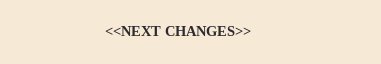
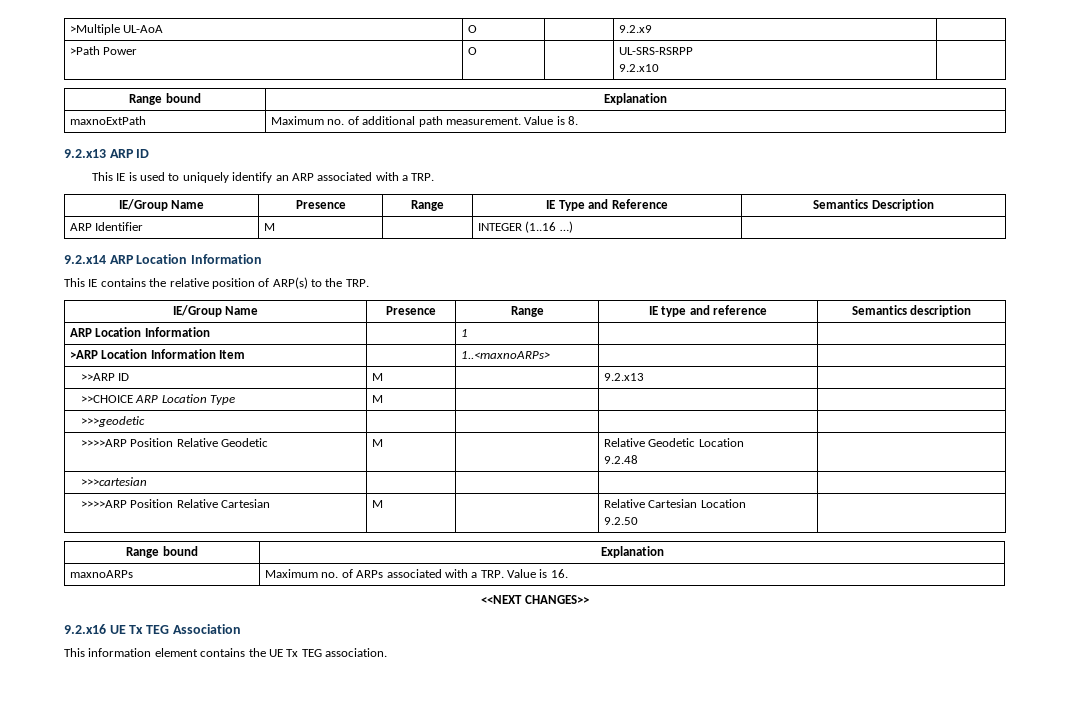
[104,26,251,36] <<NEXT CHANGES>> -> [70,24,164,35] [468,25,478,33] [619,25,653,33] [70,46,138,55] [468,47,478,55] [619,47,694,55] [619,64,660,72] [129,93,201,105] [604,93,667,105] [70,116,147,125] [271,116,579,127] [64,149,150,158] [91,172,435,183] [118,199,205,211] [295,200,346,209] [411,200,444,211] [546,199,668,211] [813,199,934,211] [70,222,144,231] [264,223,276,231] [478,221,573,233] [64,254,262,264] [64,277,369,289] [172,305,259,317] [386,306,436,315] [510,306,544,317] [648,305,768,317] [851,305,972,317] [70,327,210,337] [461,329,469,337] [70,349,246,359] [461,351,551,359] [80,373,130,381] [372,373,384,381] [604,373,645,381] [80,394,236,405] [372,395,384,403] [80,416,145,427] [80,438,269,447] [372,439,384,447] [604,438,744,447] [604,455,639,464] [80,477,147,486] [80,499,271,508] [372,500,384,508] [604,499,746,508] [604,517,639,525] [126,546,198,558] [600,546,664,558] [70,570,134,578] [265,569,568,578] [481,595,589,604] [64,624,241,634] [64,648,387,657] >Multiple UL-AoA | O | | 9.2.x9 | // >Path Power | O | | UL-SRS-RSRPP // 9.2.x10 | // Range bound | Explanation // maxnoExtPath | Maximum no. of additional path measurement. Value is 8. // 9.2.x13 ARP ID // This IE is used to uniquely identify an ARP associated with a TRP. // IE/Group Name | Presence | Range | IE Type and Reference | Semantics Description // ARP Identifier | M | | INTEGER (1..16 …) | // 9.2.x14 ARP Location Information // This IE contains the relative position of ARP(s) to the TRP. // IE/Group Name | Presence | Range | IE type and reference | Semantics description // ARP Location Information | | 1 | | // >ARP Location Information Item | | 1..<maxnoARPs> | | // >>ARP ID | M | | 9.2.x13 | // >>CHOICE ARP Location Type | M | | | // >>>geodetic | | | | // >>>>ARP Position Relative Geodetic | M | | Relative Geodetic Location // 9.2.48 | // >>>cartesian | | | | // >>>>ARP Position Relative Cartesian | M | | Relative Cartesian Location // 9.2.50 | // Range bound | Explanation // maxnoARPs | Maximum no. of ARPs associated with a TRP. Value is 16. // <<NEXT CHANGES>> // 9.2.x16 UE Tx TEG Association // This information element contains the UE Tx TEG association.

